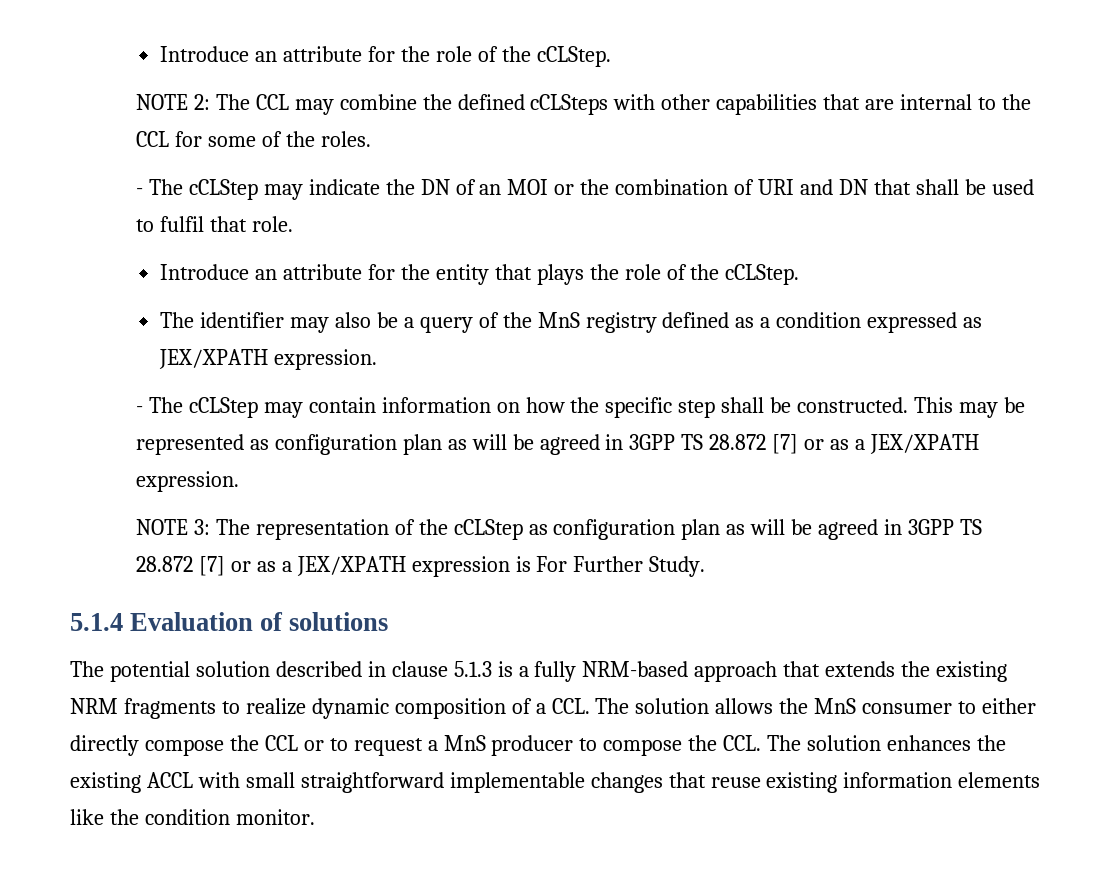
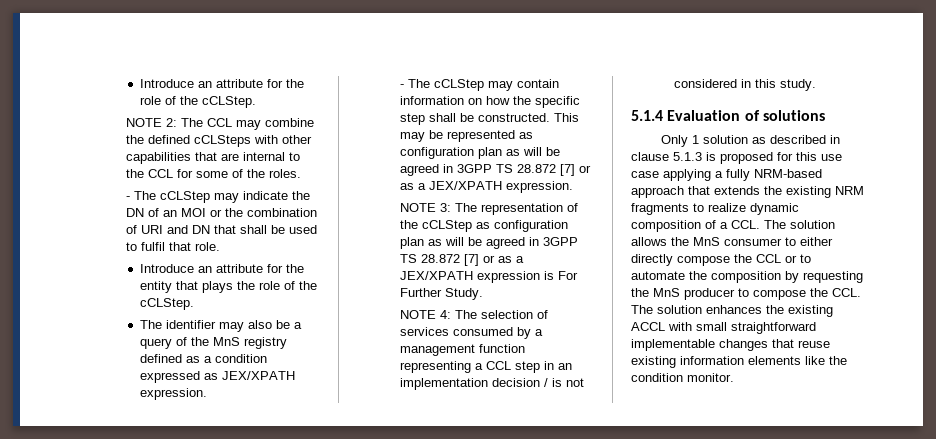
(706, 566) none -> [399,310,548,319] [399,327,543,339] [399,344,525,356] [399,361,572,373] [399,378,584,390] [673,79,816,91] // NOTE 4: The selection of services consumed by a management function representing a CCL step in an implementation decision / is not considered in this study.
[70,661,270,682] The potential solution -> [661,135,767,147] Only 1 solution as
(513, 669) none -> [720,152,842,164] [631,169,711,181] proposed for this use case applying
[353,738,438,756] request a -> [631,271,863,283] [631,288,649,297] automate the composition by requesting the

